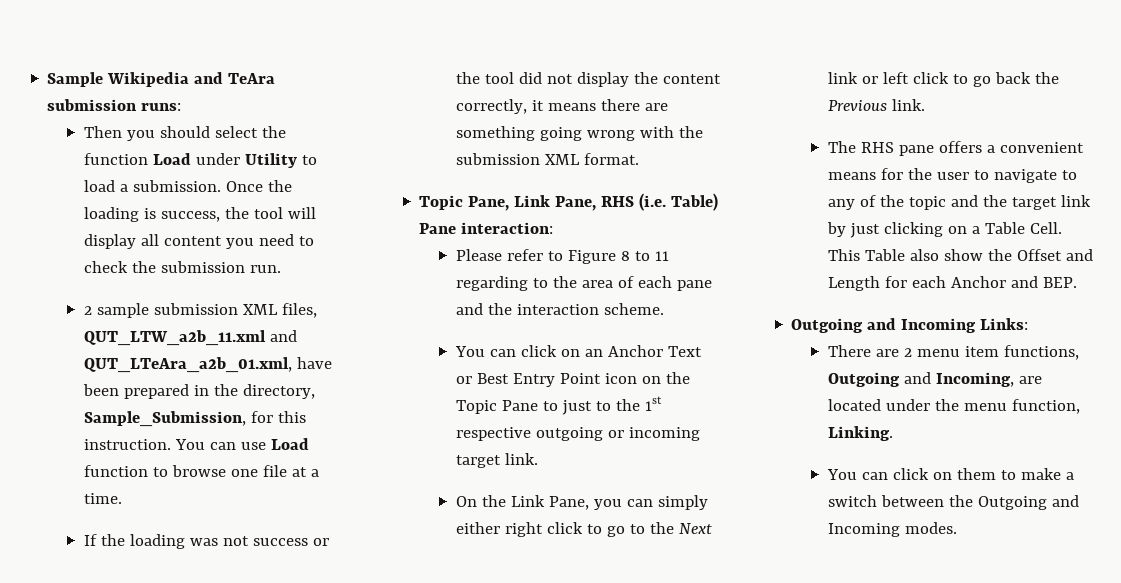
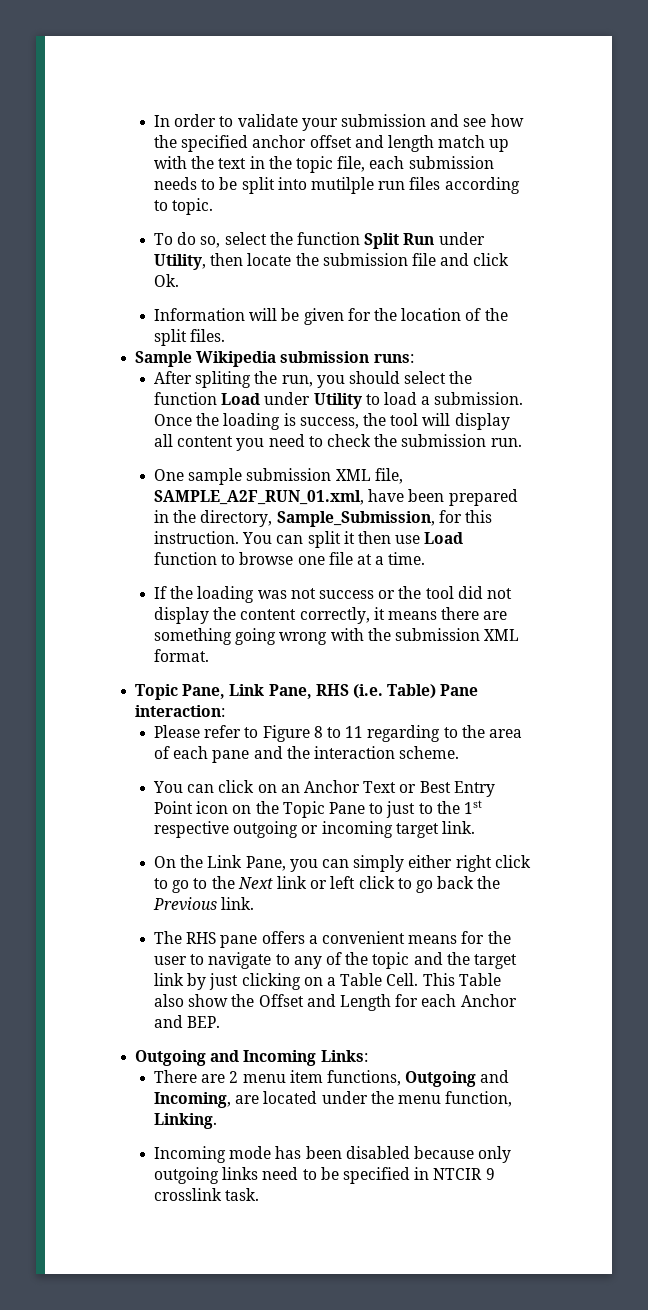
[47,72,276,87] [47,99,182,111] [84,126,123,138] Sample Wikipedia and TeAra submission runs: // Then -> [154,114,524,131] [154,135,510,152] [154,156,494,173] [154,177,520,194] [154,198,214,215] [154,232,485,249] [154,253,510,270] [154,274,180,287] [154,308,508,325] [154,329,226,346] [135,351,414,367] [154,371,313,388] In order to validate your submission and see how the specified anchor offset and length match up with the text in the topic file, each submission needs to be split into mutilple run files according to topic. // To do so, select the function Split Run under Utility, then locate the submission file and click Ok. // Information will be given for the location of the split files. // Sample Wikipedia submission runs: // After spliting the run,
[84,306,93,315] 2 -> [154,469,185,481] One
[282,303,318,318] [84,330,298,346] [84,357,293,373] files, QUT_LTW_a2b_11.xml and QUT_LTeAra_a2b_01.xml, -> [374,468,403,484] [154,490,365,505] file, SAMPLE_A2F_RUN_01.xml,
(237, 446) none -> [307,531,392,548] split it then
[827,468,1075,480] [828,495,1080,510] [828,522,958,537] You can click on them to make a switch between the Outgoing and Incoming modes. -> [154,1146,512,1163] [154,1167,495,1184] [154,1188,260,1201] Incoming mode has been disabled because only outgoing links need to be specified in NTCIR 9 crosslink task.

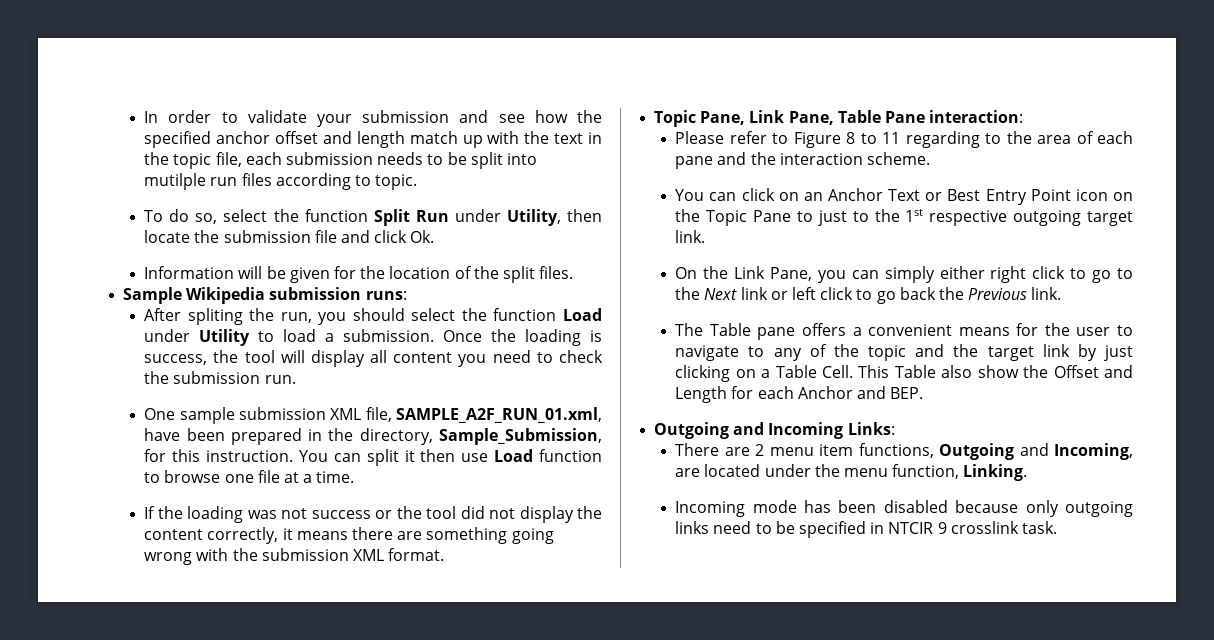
[315,684,437,699] RHS (i.e. Table) -> [837,110,881,123] Table
[301,821,393,838] or incoming -> (1082, 218) none
[186,932,217,944] RHS -> [709,323,751,336] Table

